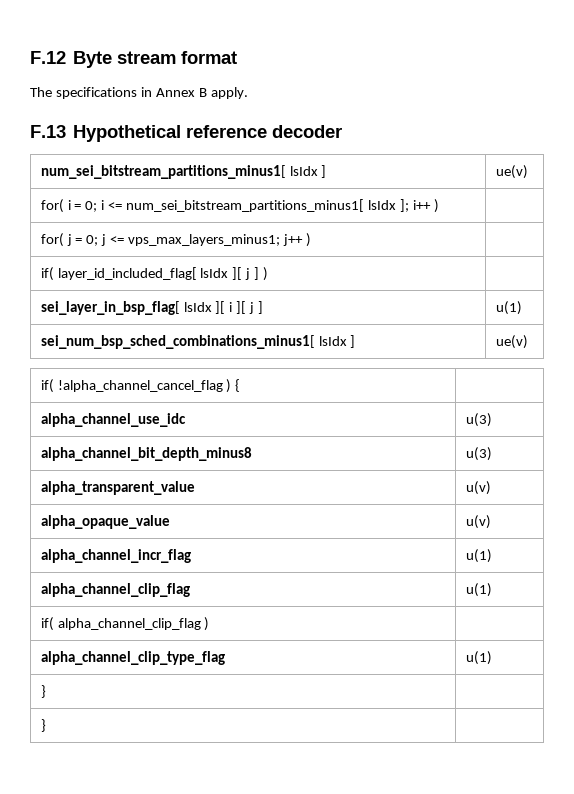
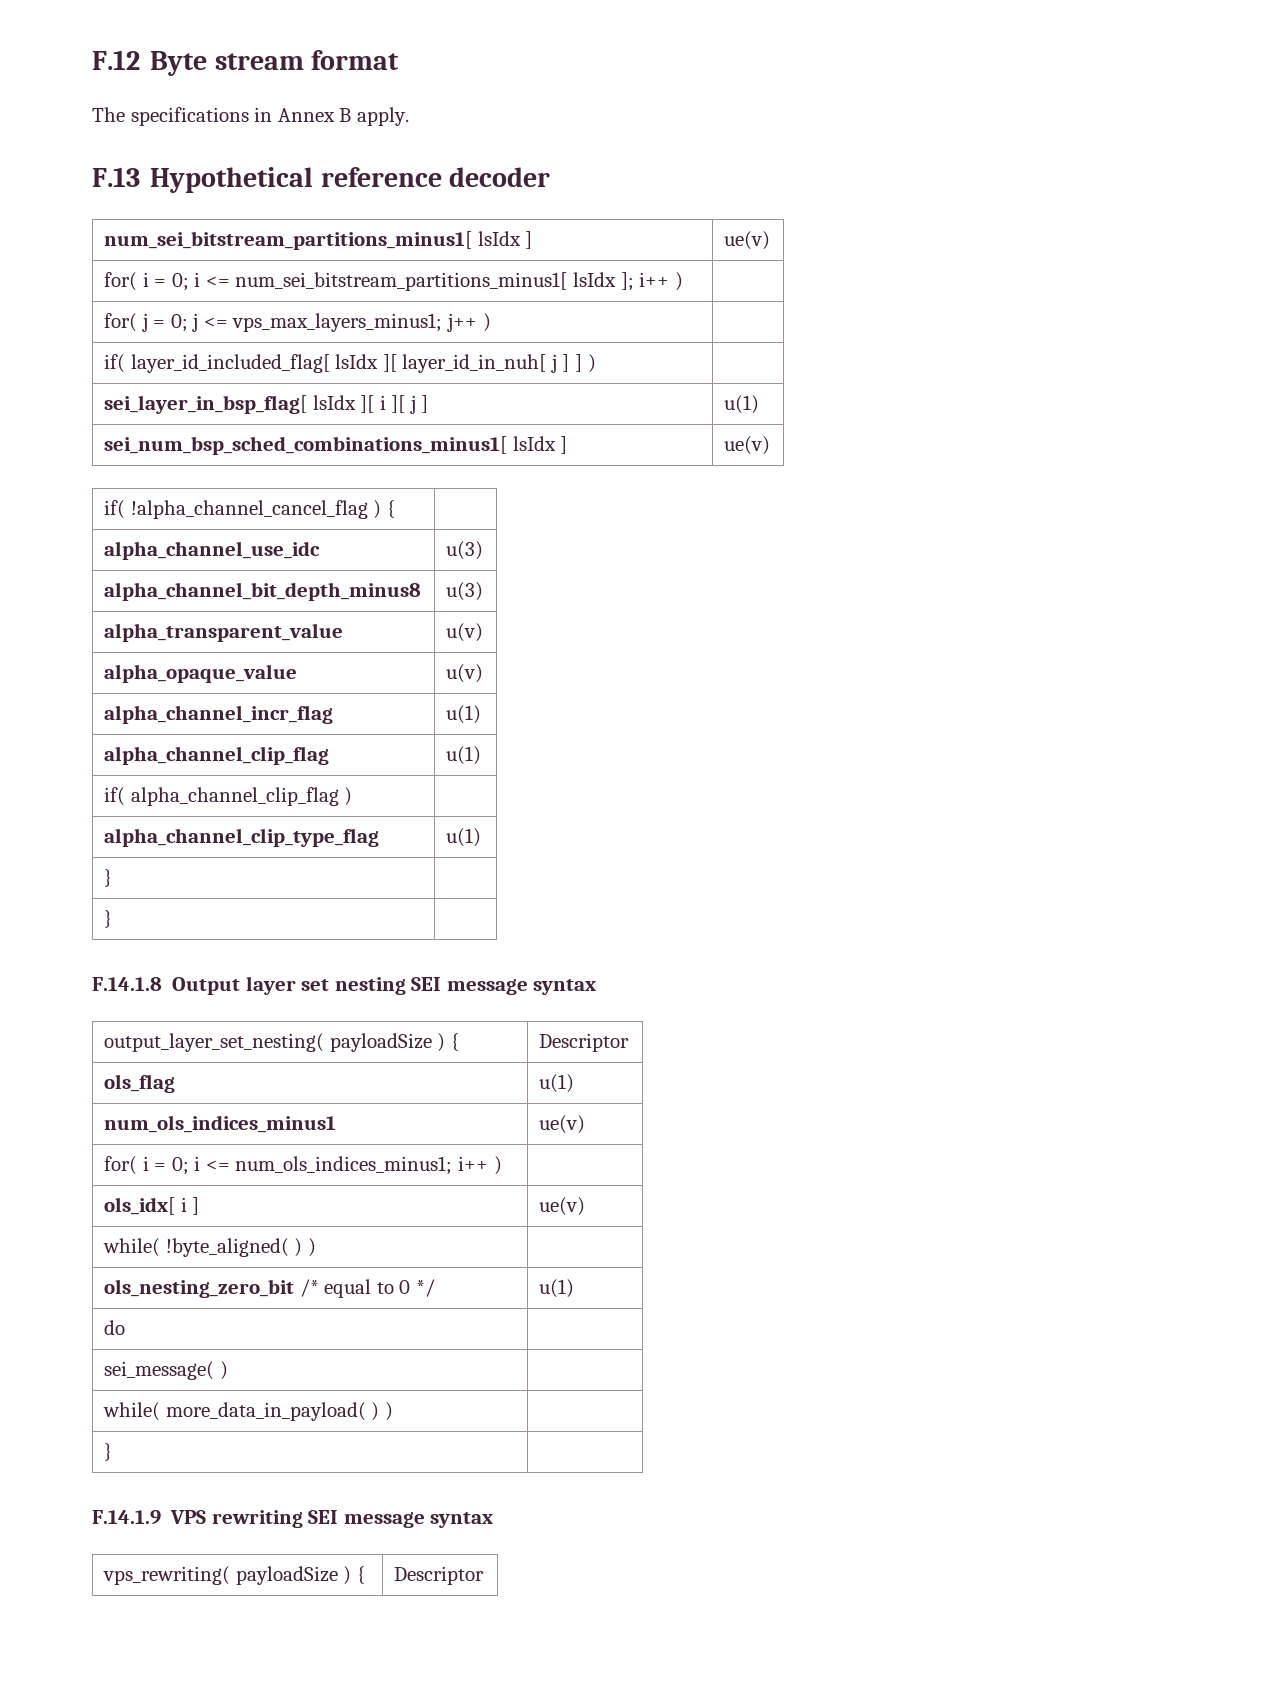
[245,267,260,280] j ] -> [402,354,582,373] layer_id_in_nuh[ j ] ]
(46, 725) none -> [92,976,597,995] [104,1033,459,1052] [539,1033,630,1052] [104,1074,176,1093] [539,1074,575,1093] [104,1115,337,1133] [539,1115,586,1134] [104,1156,502,1175] [104,1197,200,1215] [539,1197,586,1216] [103,1238,316,1257] [104,1279,435,1298] [539,1279,575,1298] [104,1320,126,1335] [104,1361,228,1380] [103,1402,393,1421] [104,1443,113,1461] [92,1510,494,1528] [103,1566,365,1585] [394,1566,485,1585] // F.14.1.8 Output layer set nesting SEI message syntax // output_layer_set_nesting( payloadSize ) { | Descriptor // ols_flag | u(1) // num_ols_indices_minus1 | ue(v) // for( i = 0; i <= num_ols_indices_minus1; i++ ) | // ols_idx[ i ] | ue(v) // while( !byte_aligned( ) ) | // ols_nesting_zero_bit /* equal to 0 */ | u(1) // do | // sei_message( ) | // while( more_data_in_payload( ) ) | // } | // F.14.1.9 VPS rewriting SEI message syntax // vps_rewriting( payloadSize ) { | Descriptor

